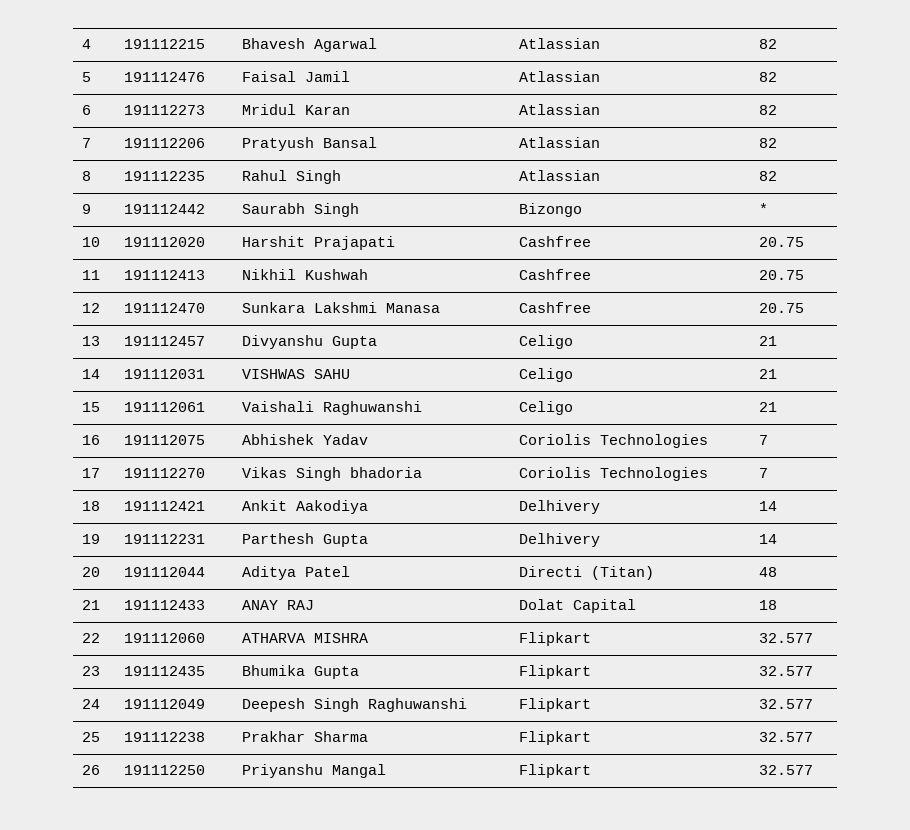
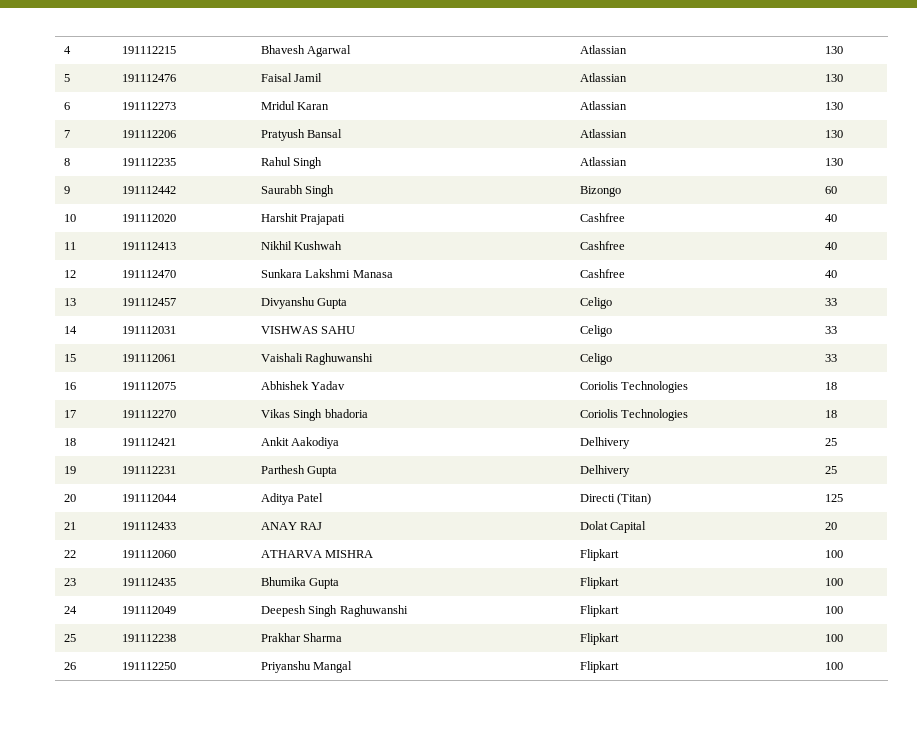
[758,39,777,49] 82 -> [824,46,843,54] 130
[758,72,777,82] 82 -> [824,74,843,82] 130
[758,105,777,115] 82 -> [824,102,843,110] 130
[758,138,777,148] 82 -> [824,130,843,138] 130
[758,171,777,181] 82 -> [824,158,843,166] 130
[758,203,768,214] * -> [824,186,837,194] 60
[758,237,804,247] 20.75 -> [824,214,837,222] 40
[758,270,804,280] 20.75 -> [824,242,837,250] 40
[758,303,804,313] 20.75 -> [824,270,837,278] 40
[758,336,777,346] 21 -> [824,298,837,306] 33
[758,369,777,379] 21 -> [824,326,837,334] 33
[758,402,777,412] 21 -> [824,354,837,362] 33
[758,435,768,445] 7 -> [824,382,837,390] 18
[758,468,768,478] 7 -> [824,410,837,418] 18
[758,501,777,511] 14 -> [824,438,837,446] 25
[758,534,777,544] 14 -> [824,466,837,474] 25
[758,567,777,577] 48 -> [824,494,843,502] 125
[758,600,777,610] 18 -> [824,522,837,530] 20
[758,633,813,643] 32.577 -> [824,550,843,558] 100
[758,666,813,676] 32.577 -> [824,578,843,586] 100
[758,699,813,709] 32.577 -> [824,606,843,614] 100
[758,732,813,742] 32.577 -> [824,634,843,642] 100
[758,765,813,775] 32.577 -> [824,662,843,670] 100

